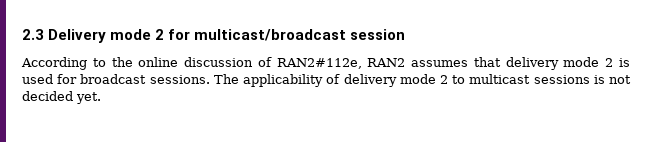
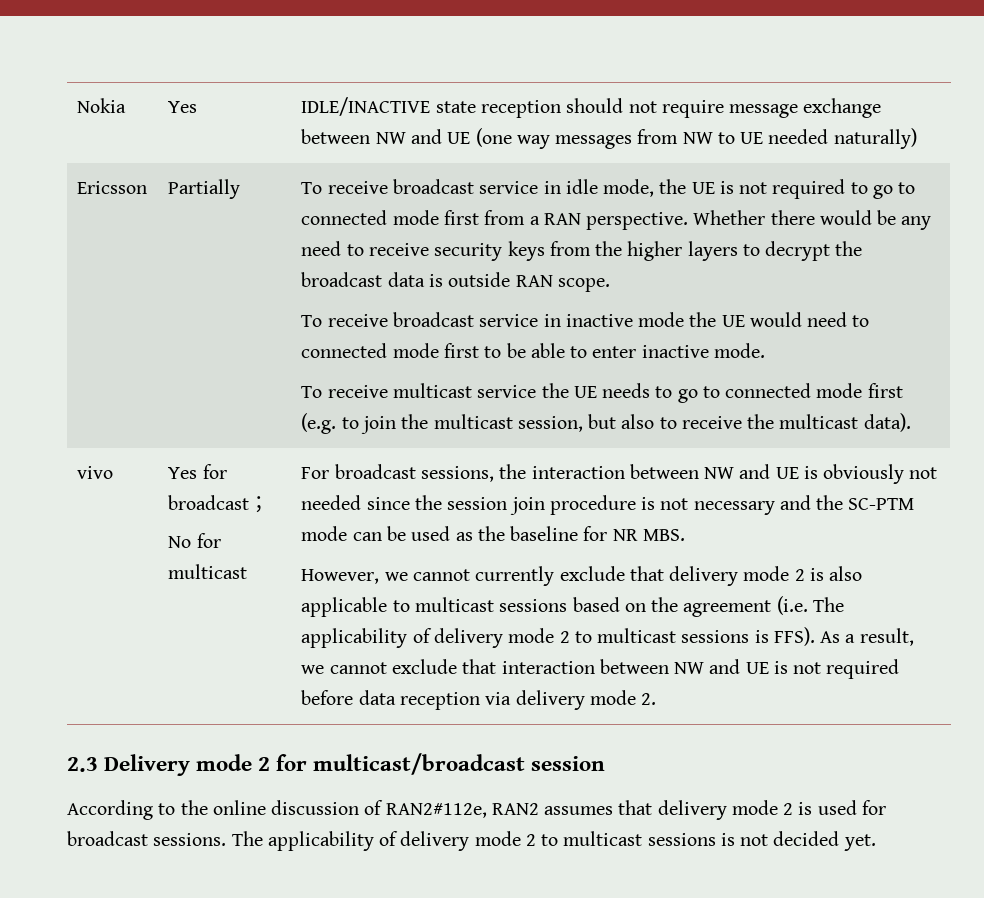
(22, 34) none -> [77,98,127,113] [168,101,198,113] [301,97,882,118] [301,128,917,149] [77,181,148,194] [168,179,241,199] [301,179,916,199] [301,210,932,230] [301,241,863,261] [301,272,610,292] [301,312,870,327] [301,343,765,358] [301,383,903,403] [301,413,911,434] [77,466,114,479] [168,464,227,479] [168,495,270,513] [168,533,221,548] [168,564,248,579] [301,464,938,484] [301,495,915,515] [301,526,685,541] [301,566,863,586] [301,596,844,617] [301,627,914,648] [301,659,900,679] [301,690,657,710] Nokia | Yes | IDLE/INACTIVE state reception should not require message exchange between NW and UE (one way messages from NW to UE needed naturally) // Ericsson | Partially | To receive broadcast service in idle mode, the UE is not required to go to connected mode first from a RAN perspective. Whether there would be any need to receive security keys from the higher layers to decrypt the broadcast data is outside RAN scope. // To receive broadcast service in inactive mode the UE would need to connected mode first to be able to enter inactive mode. // To receive multicast service the UE needs to go to connected mode first (e.g. to join the multicast session, but also to receive the multicast data). // vivo | Yes for broadcast； // No for multicast | For broadcast sessions, the interaction between NW and UE is obviously not needed since the session join procedure is not necessary and the SC-PTM mode can be used as the baseline for NR MBS. // However, we cannot currently exclude that delivery mode 2 is also applicable to multicast sessions based on the agreement (i.e. The applicability of delivery mode 2 to multicast sessions is FFS). As a result, we cannot exclude that interaction between NW and UE is not required before data reception via delivery mode 2. //

